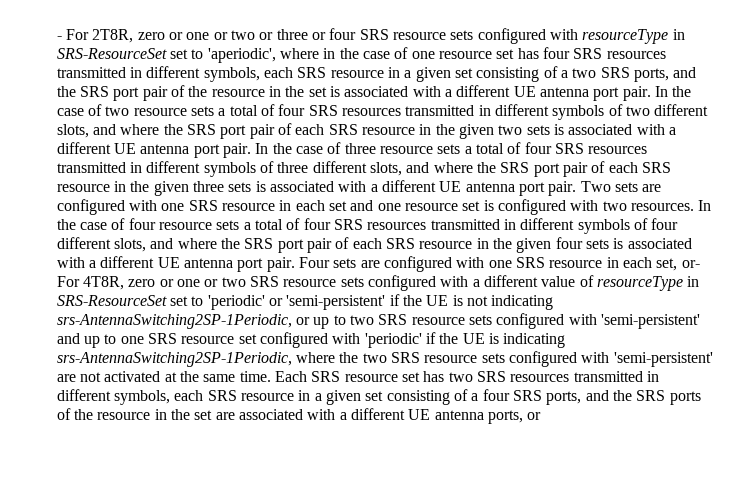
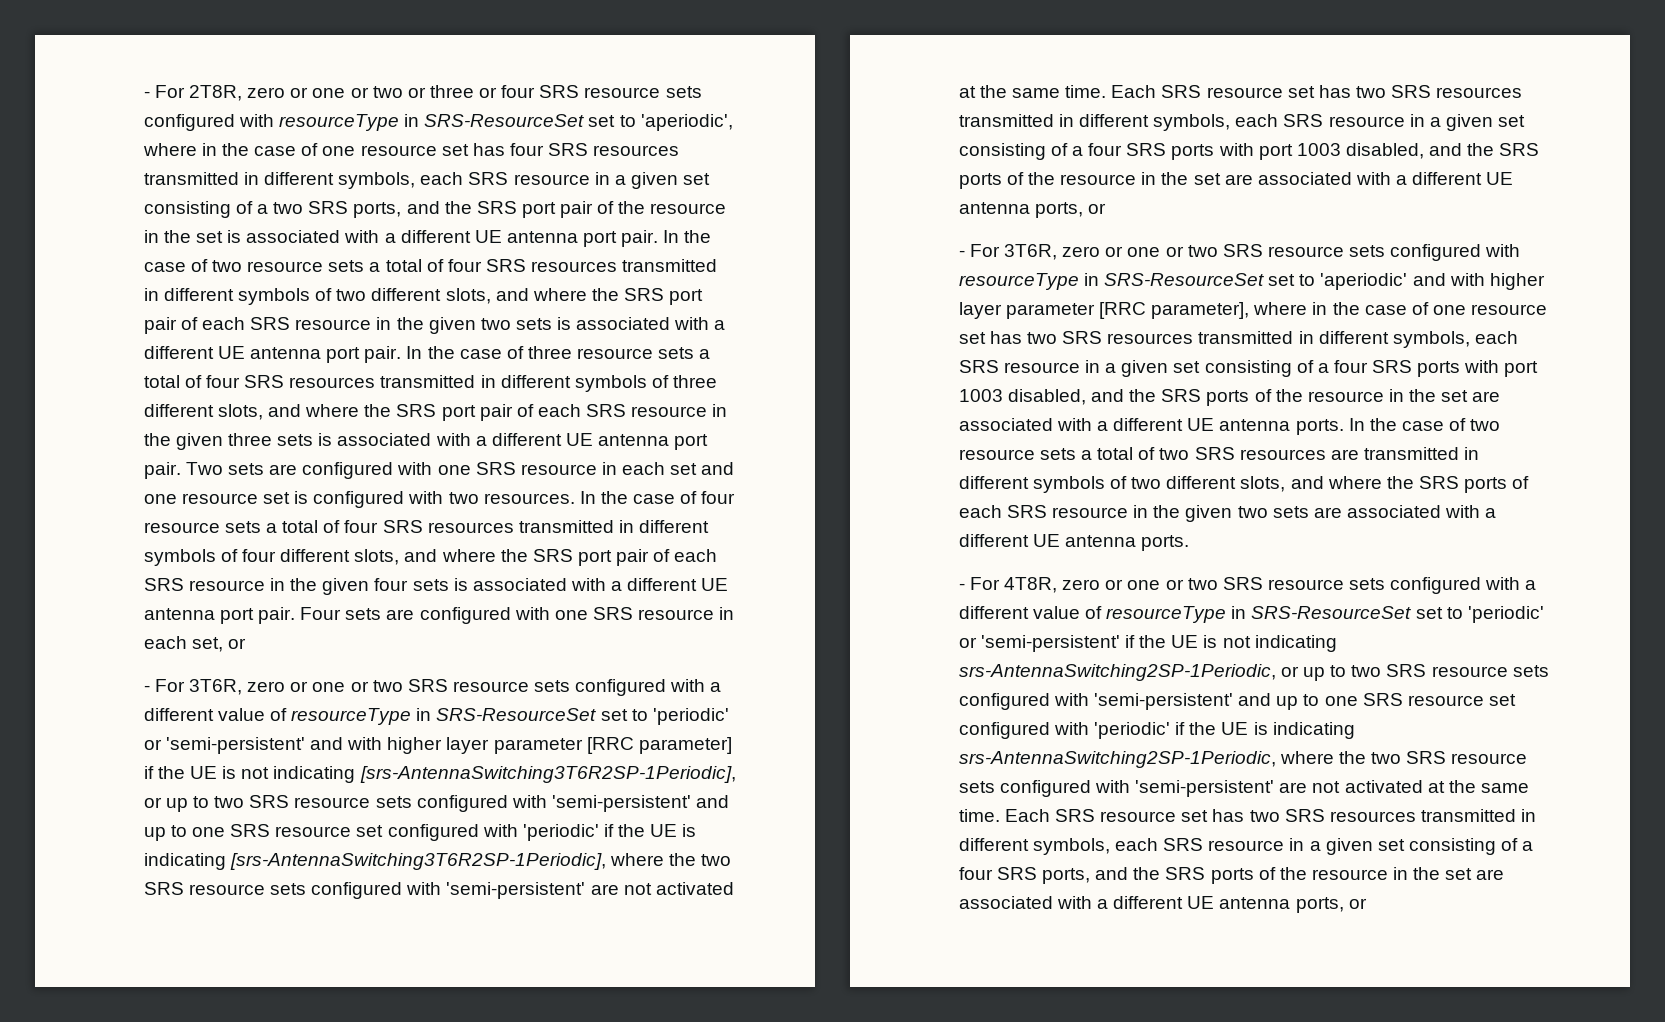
[681,260,700,268] or- -> [227,638,246,649] [143,679,722,696] [143,708,729,725] [143,737,732,754] [143,766,736,783] [143,795,730,812] [143,824,697,841] [143,853,732,870] [143,882,734,899] [958,85,1523,98] [958,114,1526,131] [958,143,1540,160] [958,172,1514,189] [958,202,1106,218] [958,244,1521,261] [958,273,1545,290] [958,302,1548,319] [958,331,1518,348] [958,360,1539,377] [958,389,1501,406] [958,418,1501,435] [958,447,1480,460] [958,476,1530,493] [958,505,1497,522] [958,534,1190,551] [958,583,965,590] or // - For 3T6R, zero or one or two SRS resource sets configured with a different value of resourceType in SRS-ResourceSet set to 'periodic' or 'semi-persistent' and with higher layer parameter [RRC parameter] if the UE is not indicating [srs-AntennaSwitching3T6R2SP-1Periodic], or up to two SRS resource sets configured with 'semi-persistent' and up to one SRS resource set configured with 'periodic' if the UE is indicating [srs-AntennaSwitching3T6R2SP-1Periodic], where the two SRS resource sets configured with 'semi-persistent' are not activated at the same time. Each SRS resource set has two SRS resources transmitted in different symbols, each SRS resource in a given set consisting of a four SRS ports with port 1003 disabled, and the SRS ports of the resource in the set are associated with a different UE antenna ports, or // - For 3T6R, zero or one or two SRS resource sets configured with resourceType in SRS-ResourceSet set to 'aperiodic' and with higher layer parameter [RRC parameter], where in the case of one resource set has two SRS resources transmitted in different symbols, each SRS resource in a given set consisting of a four SRS ports with port 1003 disabled, and the SRS ports of the resource in the set are associated with a different UE antenna ports. In the case of two resource sets a total of two SRS resources are transmitted in different symbols of two different slots, and where the SRS ports of each SRS resource in the given two sets are associated with a different UE antenna ports. // -

